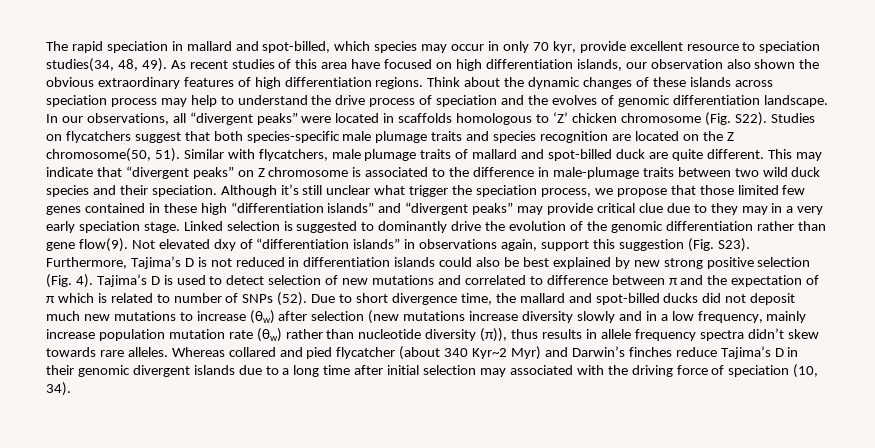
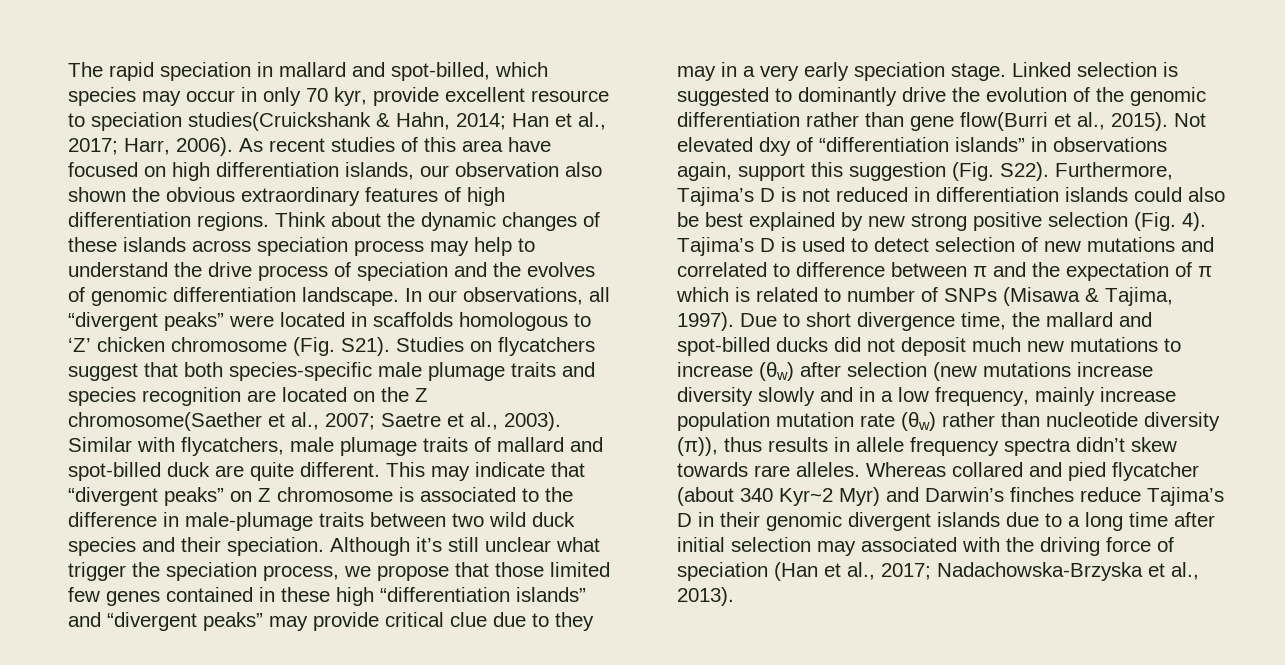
[46,58,167,72] studies(34, 48, 49). -> [188,112,606,131] [68,137,233,156] studies(Cruickshank & Hahn, 2014; Han et al., 2017; Harr, 2006).
[734,112,767,126] S22). -> [341,337,390,356] S21).
[46,148,180,162] chromosome(50, 51). -> [68,412,561,431] chromosome(Saether et al., 2007; Saetre et al., 2003).
[78,238,128,252] flow(9). -> [960,112,1168,131] flow(Burri et al., 2015).
[717,238,750,252] S23). -> [1000,162,1049,181] S22).
[277,292,308,306] (52). -> [1003,287,1173,306] [677,312,734,331] (Misawa & Tajima, 1997).
[793,364,819,378] [46,382,71,396] (10, 34). -> [774,562,1199,581] [677,587,734,606] (Han et al., 2017; Nadachowska-Brzyska et al., 2013).

